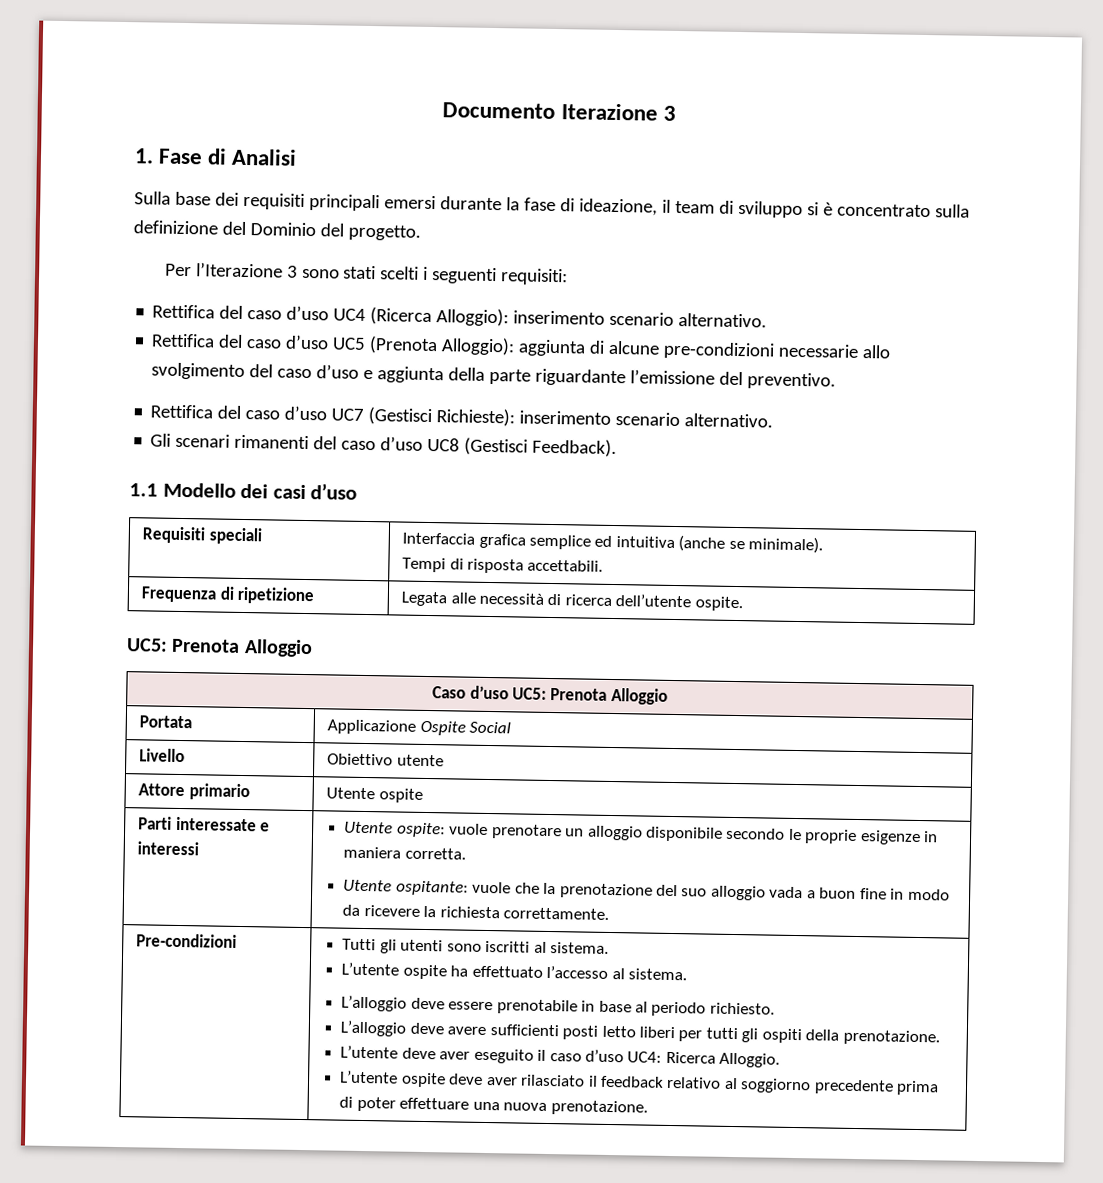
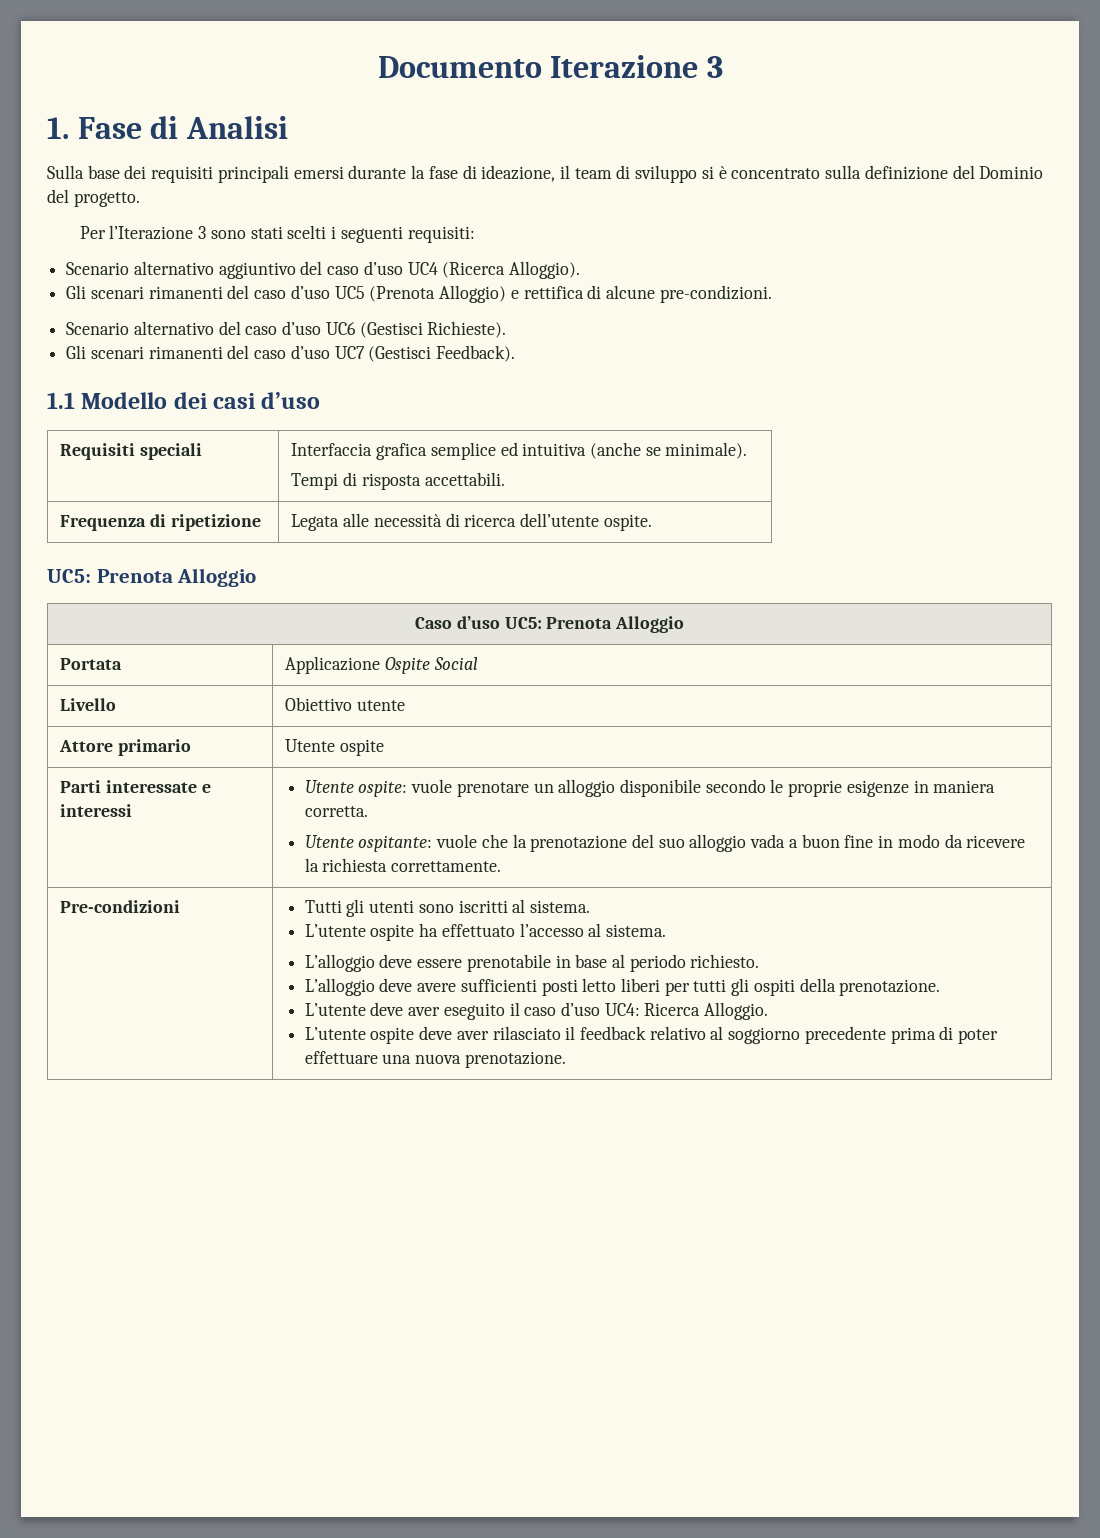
[152,304,216,319] Rettifica -> [66,261,296,279] Scenario alternativo aggiuntivo
[436,308,768,328] [151,333,892,360] [151,362,837,390] [150,404,774,428] [150,433,461,452] Alloggio): inserimento scenario alternativo. // Rettifica del caso d’uso UC5 (Prenota Alloggio): aggiunta di alcune pre-condizioni necessarie allo svolgimento del caso d’uso e aggiunta della parte riguardante l’emissione del preventivo. // Rettifica del caso d’uso UC7 (Gestisci Richieste): inserimento scenario alternativo. // Gli scenari rimanenti del caso d’uso UC8 -> [509,261,581,279] [66,285,772,303] [66,321,507,338] [66,345,365,359] Alloggio). // Gli scenari rimanenti del caso d’uso UC5 (Prenota Alloggio) e rettifica di alcune pre-condizioni. // Scenario alternativo del caso d’uso UC6 (Gestisci Richieste). // Gli scenari rimanenti del caso d’uso UC7

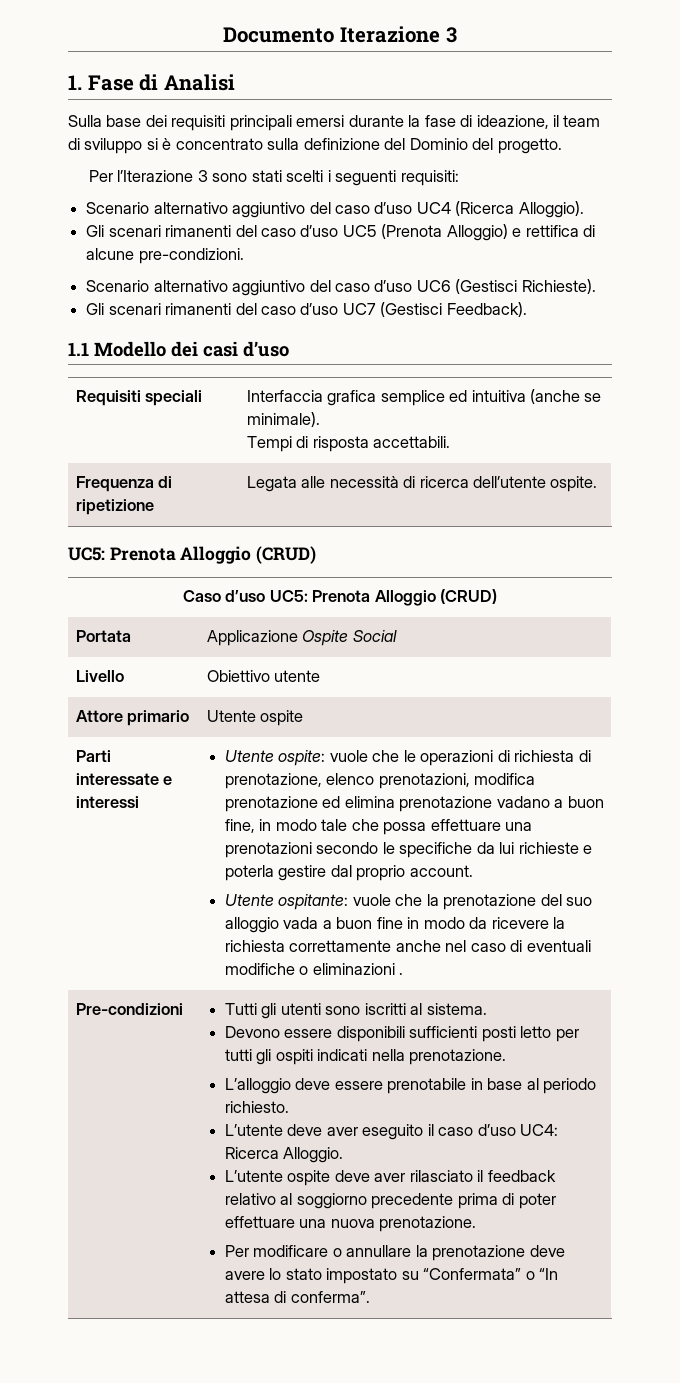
(214, 328) none -> [232,280,306,296] aggiuntivo
(257, 577) none -> [256,546,317,564] (CRUD)
(684, 624) none -> [440,589,498,604] (CRUD)
[456,779,996,797] [304,806,368,817] prenotare un alloggio disponibile secondo le proprie esigenze in maniera corretta. -> [372,750,591,766] [224,773,536,789] [224,796,604,812] [224,819,533,835] [224,842,593,858] [224,865,473,881] che le operazioni di richiesta di prenotazione, elenco prenotazioni, modifica prenotazione ed elimina prenotazione vadano a buon fine, in modo tale che possa effettuare una prenotazioni secondo le specifiche da lui richieste e poterla gestire dal proprio account.
[391,861,502,872] correttamente. -> [289,940,591,952] [224,963,404,975] correttamente anche nel caso di eventuali modifiche o eliminazioni .
[304,923,667,941] L’utente ospite ha effettuato l’accesso al sistema. -> [224,1026,579,1042] [224,1049,507,1065] Devono essere disponibili sufficienti posti letto per tutti gli ospiti indicati nella prenotazione.
[304,978,941,996] // L’alloggio deve avere sufficienti posti letto liberi per tutti gli ospiti della prenotazione. -> (289, 1107) none
(566, 1059) none -> [224,1245,565,1261] [224,1268,559,1284] [224,1291,370,1303] // Per modificare o annullare la prenotazione deve avere lo stato impostato su “Confermata” o “In attesa di conferma”.

